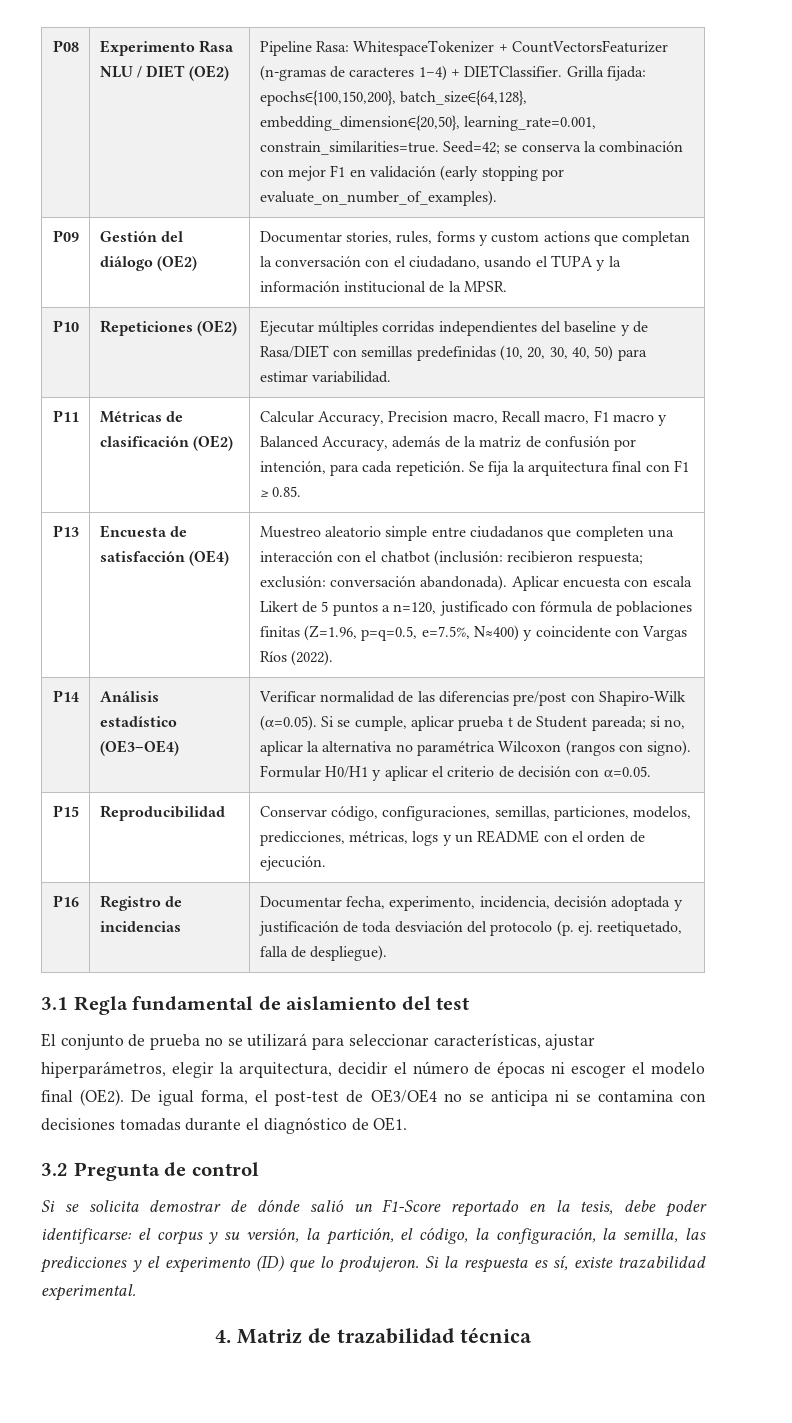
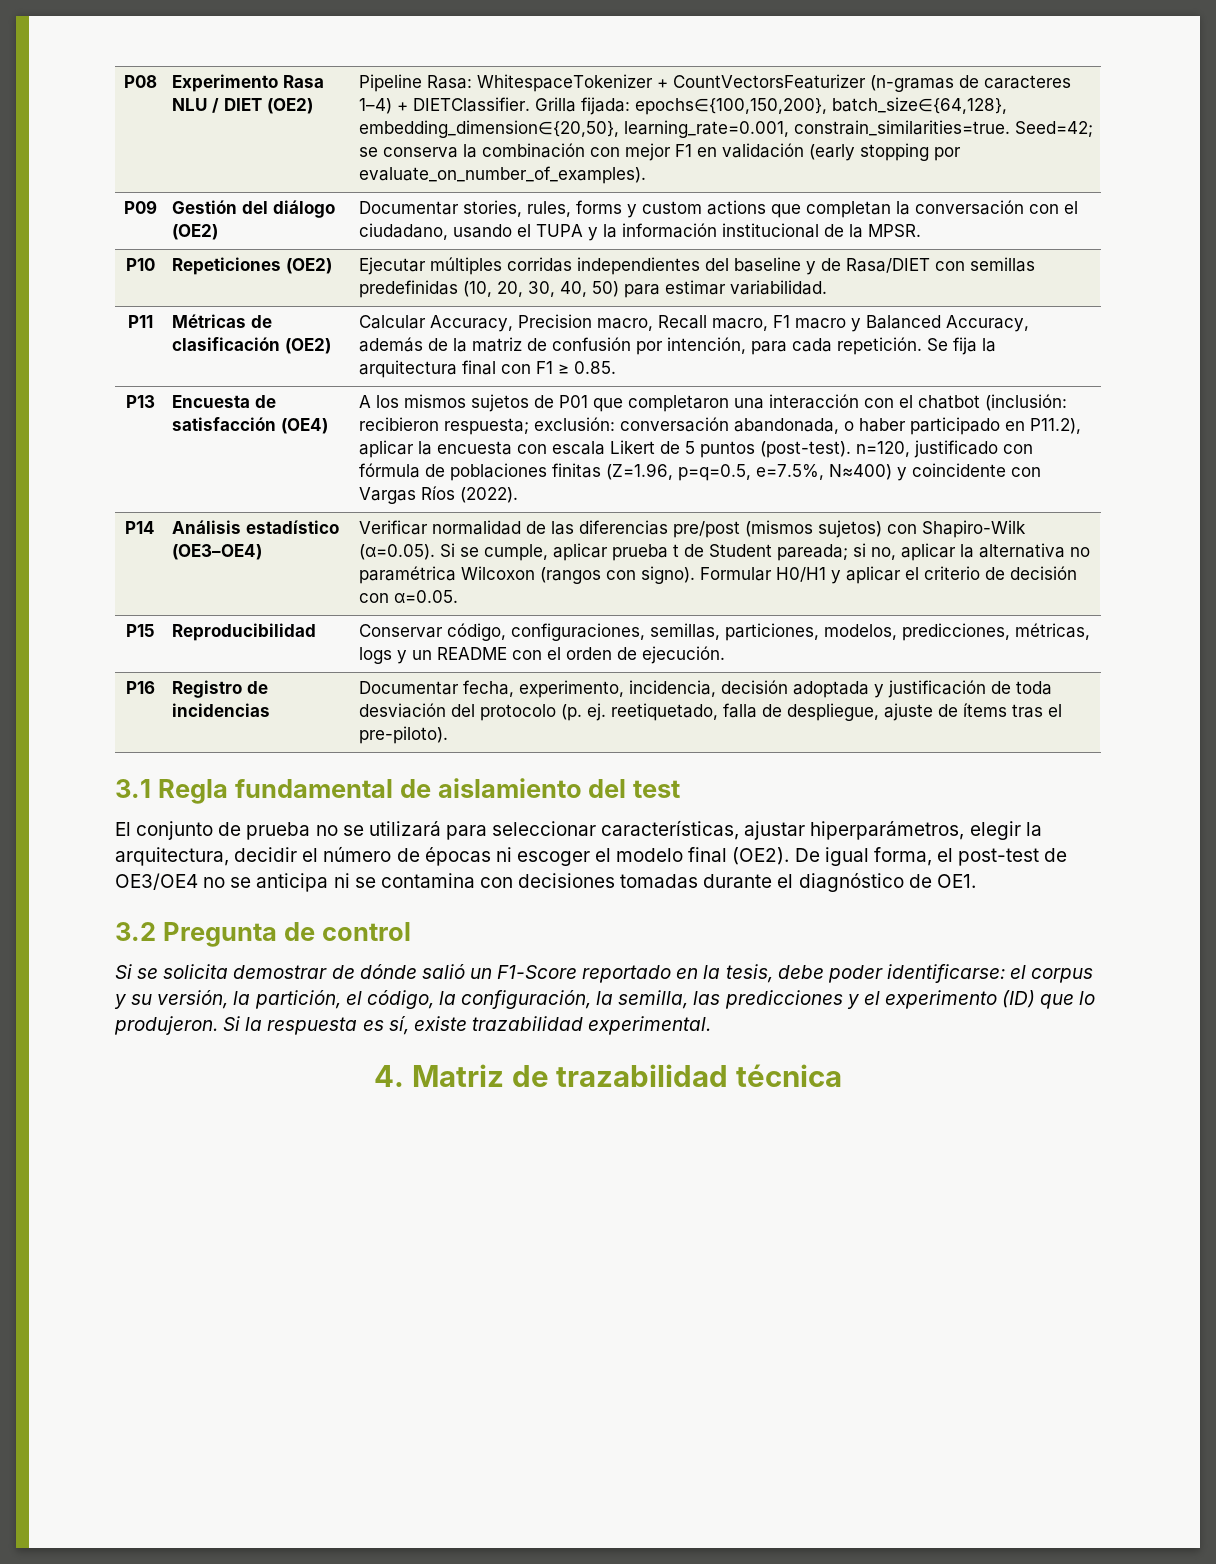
[259,526,644,541] Muestreo aleatorio simple entre ciudadanos que completen -> [358,394,729,412] A los mismos sujetos de P01 que completaron
[420,575,559,591] abandonada). Aplicar -> [733,417,1081,435] [358,440,432,458] abandonada, o haber participado en P11.2), aplicar la
[381,605,390,612] a -> [759,441,851,458] (post-test).
(567, 698) none -> [744,520,882,538] (mismos sujetos)
[310,945,388,961] despliegue). -> [786,703,1062,721] [358,726,448,744] despliegue, ajuste de ítems tras el pre-piloto).

